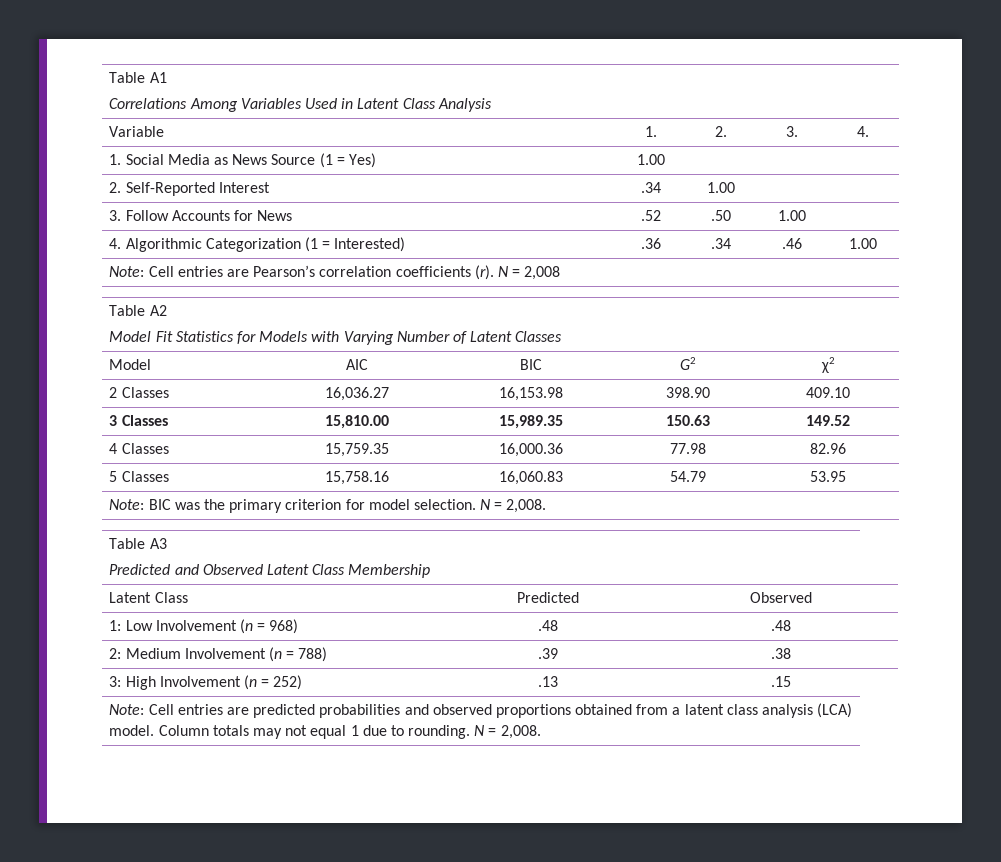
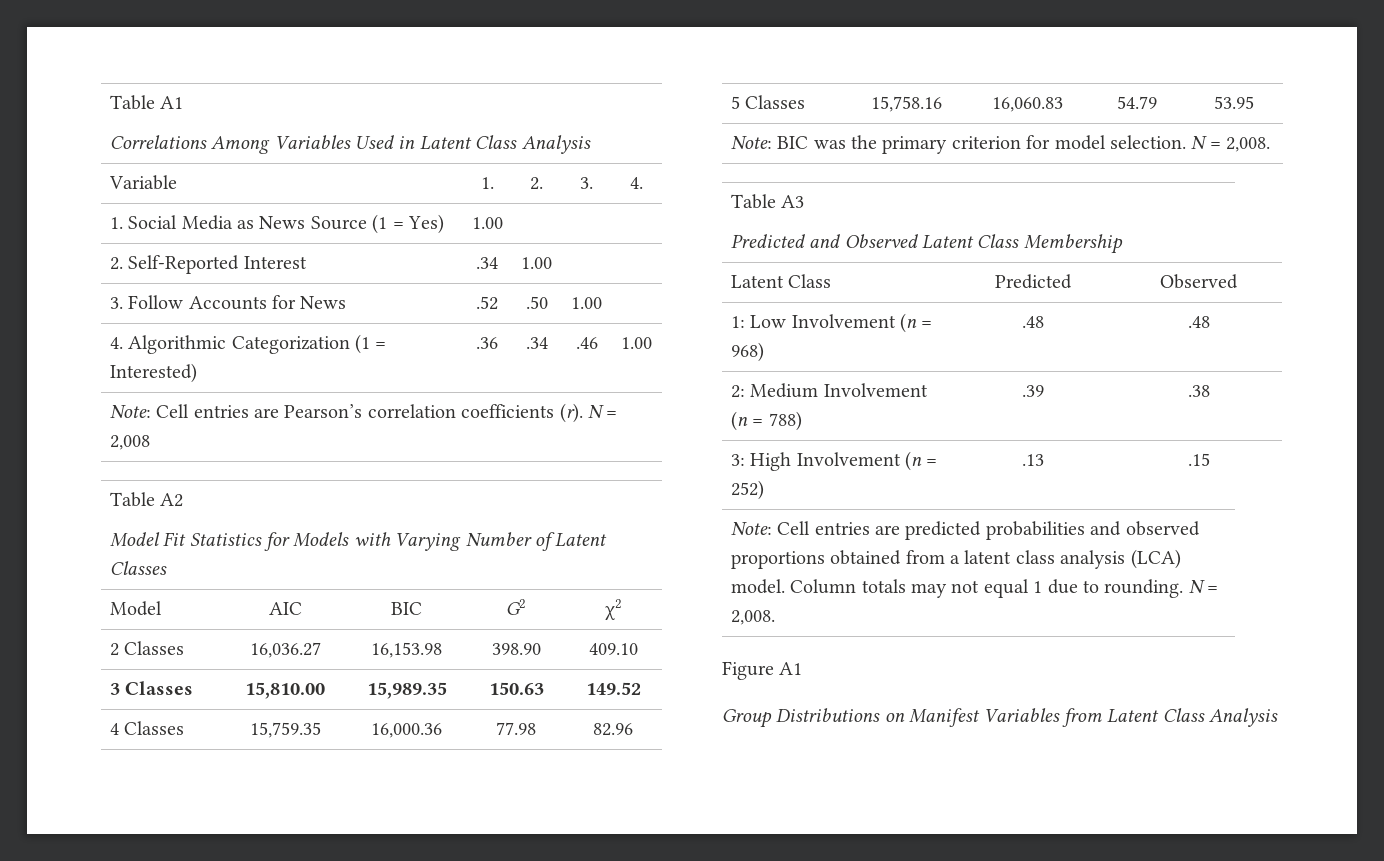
(541, 732) none -> [722,661,803,680] [722,708,1279,728] // Figure A1 // Group Distributions on Manifest Variables from Latent Class Analysis

